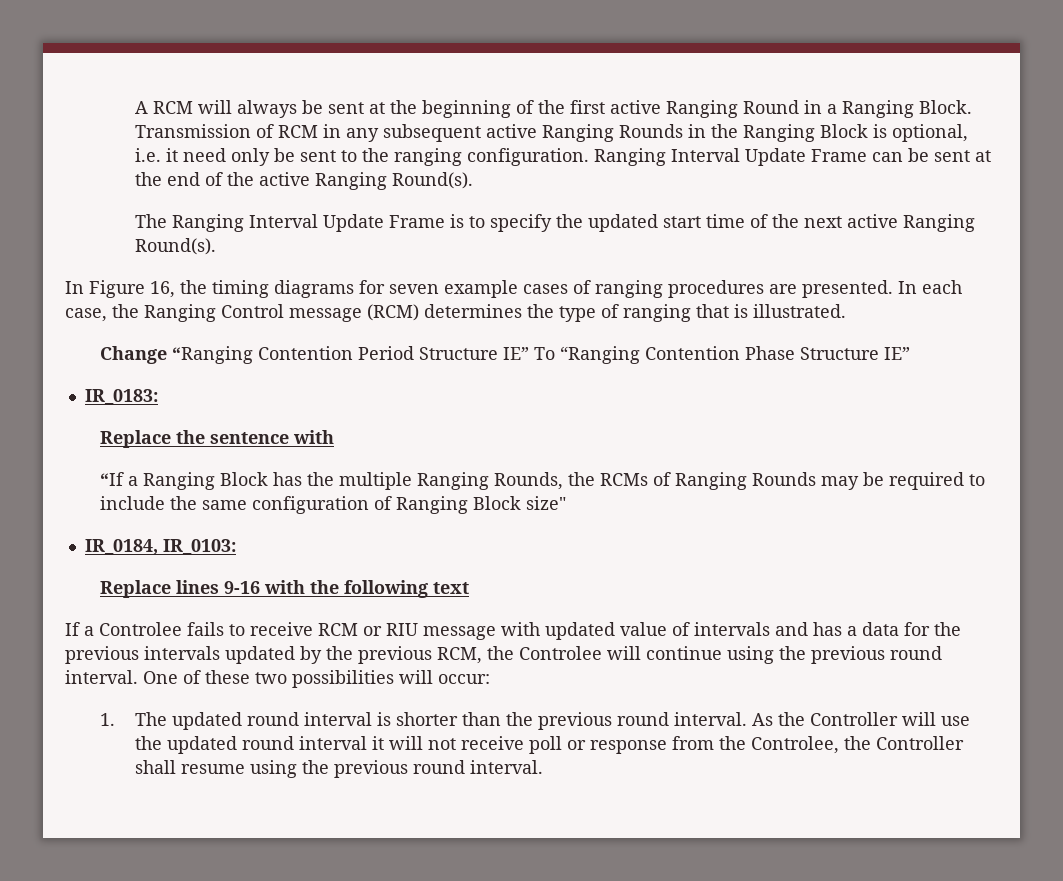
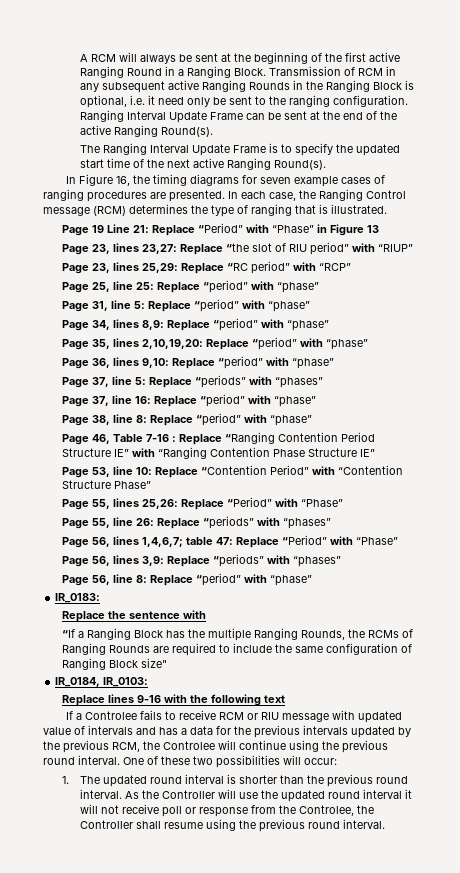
[100,346,168,364] Change -> [61,223,379,236] [61,242,413,255] [61,261,351,274] [61,280,319,293] [61,299,310,312] [61,318,329,331] [61,337,368,350] [61,356,334,369] [61,375,323,388] [61,394,316,407] [61,413,312,426] [61,434,222,445] Page 19 Line 21: Replace “Period” with “Phase” in Figure 13 // Page 23, lines 23,27: Replace “the slot of RIU period” with “RIUP” // Page 23, lines 25,29: Replace “RC period” with “RCP” // Page 25, line 25: Replace “period” with “phase” // Page 31, line 5: Replace “period” with “phase” // Page 34, lines 8,9: Replace “period” with “phase” // Page 35, lines 2,10,19,20: Replace “period” with “phase” // Page 36, lines 9,10: Replace “period” with “phase” // Page 37, line 5: Replace “periods” with “phases” // Page 37, line 16: Replace “period” with “phase” // Page 38, line 8: Replace “period” with “phase” // Page 46, Table 7-16 : Replace
[534,347,556,360] To -> [131,448,155,457] with
(911, 353) none -> [61,465,403,478] [61,480,151,489] [61,497,343,510] [61,516,331,529] [61,535,398,548] [61,554,341,567] [61,573,312,586] // Page 53, line 10: Replace “Contention Period” with “Contention Structure Phase” // Page 55, lines 25,26: Replace “Period” with “Phase” // Page 55, line 26: Replace “periods” with “phases” // Page 56, lines 1,4,6,7; table 47: Replace “Period” with “Phase” // Page 56, lines 3,9: Replace “periods” with “phases” // Page 56, line 8: Replace “period” with “phase”
[821,472,885,490] may be -> [152,646,169,653] are

